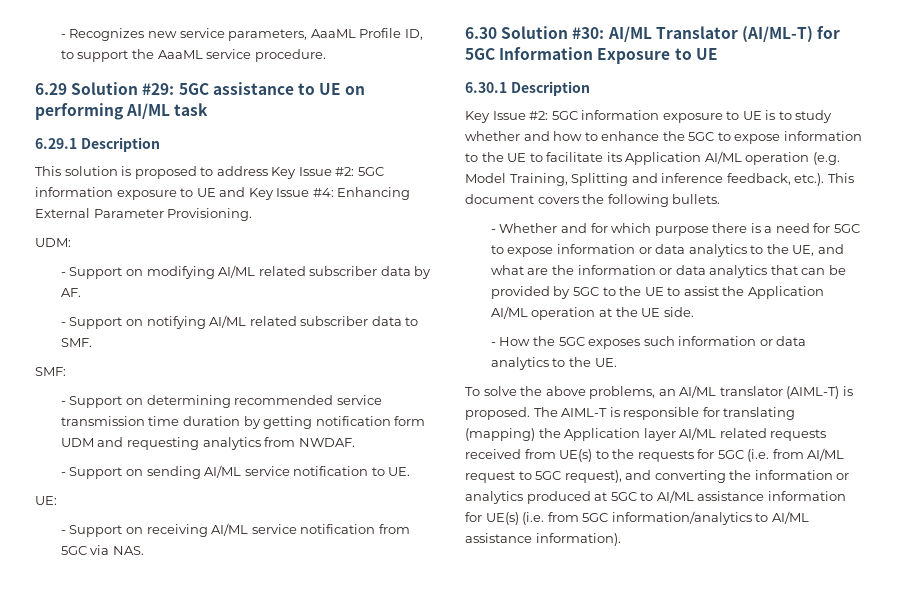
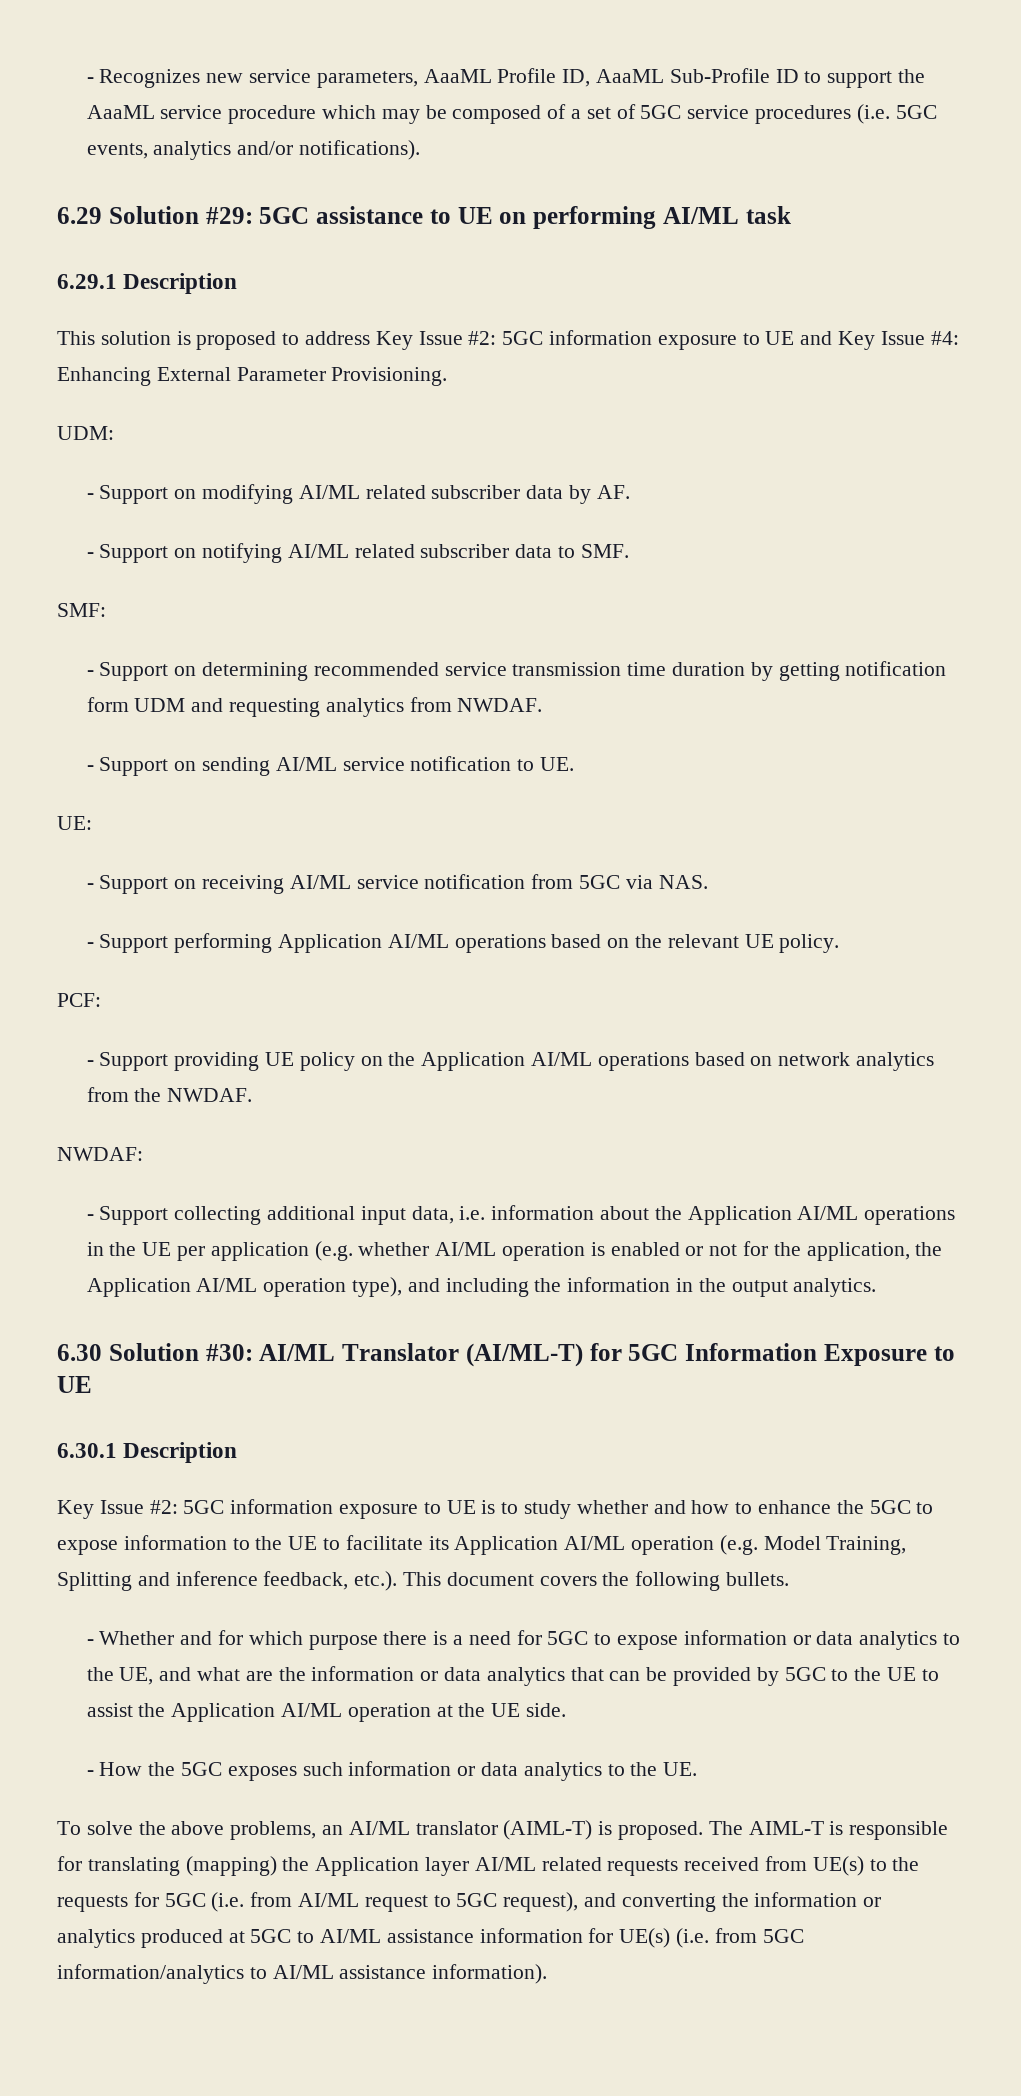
(423, 34) none -> [595,68,799,83] AaaML Sub-Profile ID
[254,49,326,62] procedure. -> [228,104,937,124] [86,140,420,160] procedure which may be composed of a set of 5GC service procedures (i.e. 5GC events, analytics and/or notifications).
(144, 550) none -> [86,933,840,953] [57,993,101,1007] [86,1052,934,1071] [86,1087,253,1102] [57,1147,143,1161] [86,1205,956,1225] [86,1241,943,1261] [86,1277,877,1297] // - Support performing Application AI/ML operations based on the relevant UE policy. // PCF: // - Support providing UE policy on the Application AI/ML operations based on network analytics from the NWDAF. // NWDAF: // - Support collecting additional input data, i.e. information about the Application AI/ML operations in the UE per application (e.g. whether AI/ML operation is enabled or not for the application, the Application AI/ML operation type), and including the information in the output analytics.

